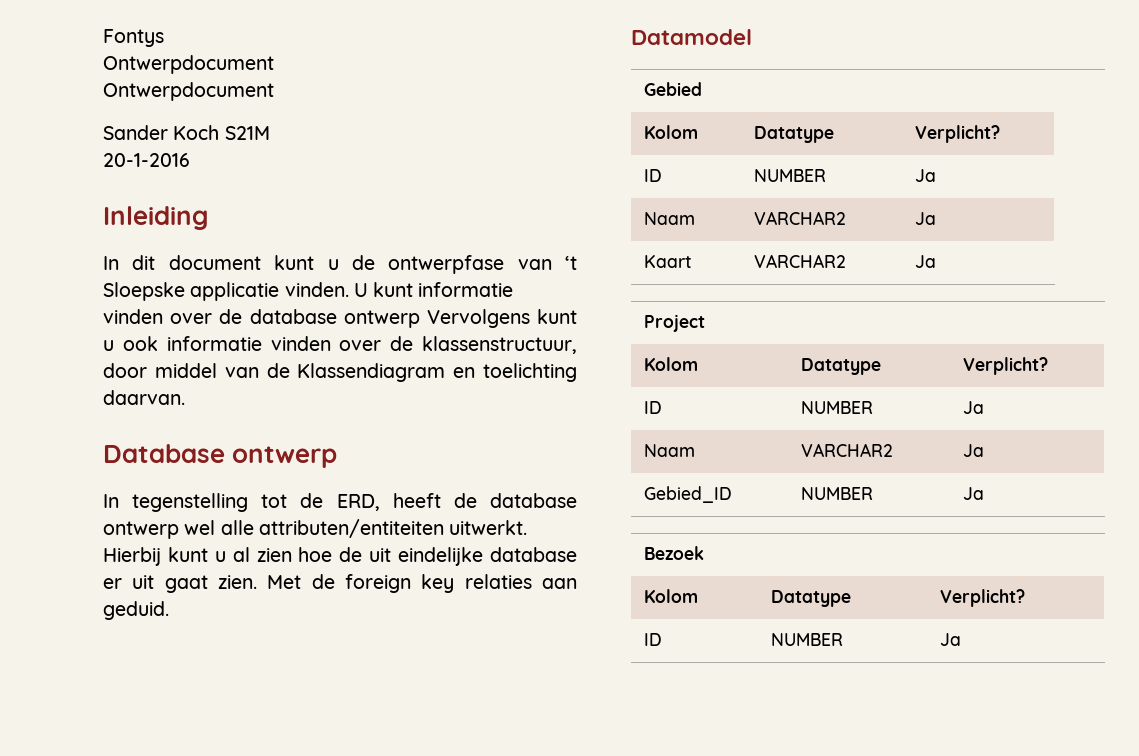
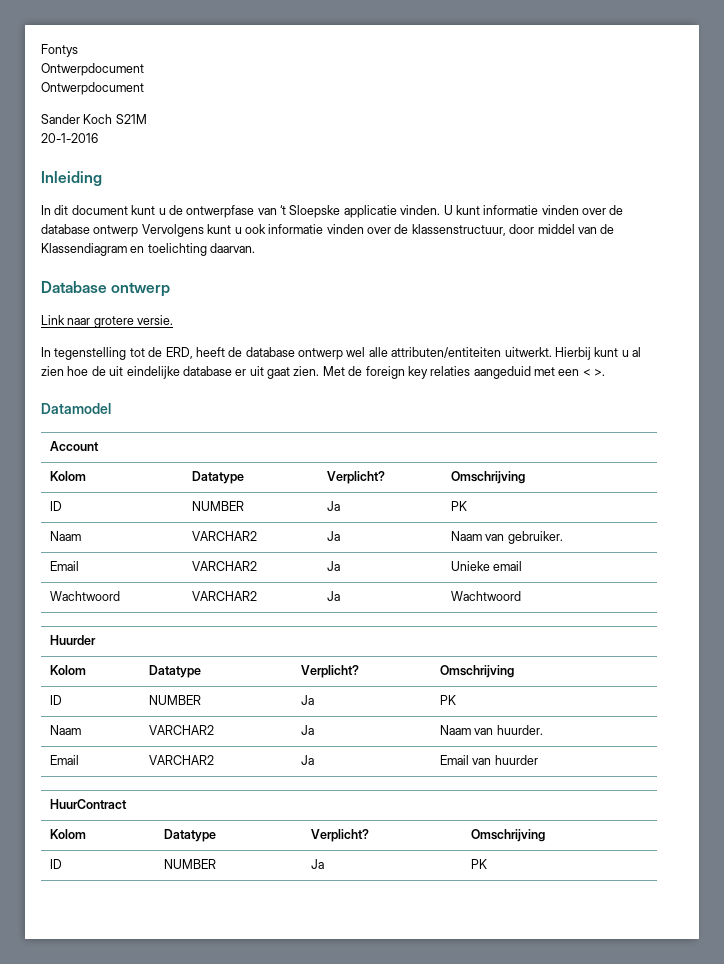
(338, 457) none -> [41,315,174,328] // Link naar grotere versie.
[542,578,577,589] [103,601,169,620] aan geduid. -> [473,366,606,379] aangeduid met een < >.
[644,82,703,96] [644,125,699,139] [754,126,835,143] [915,125,1001,143] [644,169,663,182] [754,169,827,182] [915,169,937,182] [644,212,696,225] [754,211,847,225] [915,212,937,225] [644,255,693,268] [754,254,847,268] [915,255,937,268] [644,314,706,332] [644,357,699,371] [801,358,882,375] [963,357,1049,375] [644,401,663,414] [801,401,874,414] [963,401,985,414] [644,444,696,457] [801,443,894,457] [963,444,985,457] [644,486,733,503] [801,487,874,500] [963,487,985,500] [644,546,705,560] [644,589,699,603] [771,590,852,607] [940,589,1026,607] [644,633,663,646] [771,633,844,646] [940,633,962,646] Gebied // Kolom | Datatype | Verplicht? // ID | NUMBER | Ja // Naam | VARCHAR2 | Ja // Kaart | VARCHAR2 | Ja // Project // Kolom | Datatype | Verplicht? // ID | NUMBER | Ja // Naam | VARCHAR2 | Ja // Gebied_ID | NUMBER | Ja // Bezoek // Kolom | Datatype | Verplicht? // ID | NUMBER | Ja -> [49,441,99,451] [49,471,86,481] [191,471,244,484] [326,471,385,484] [450,471,525,484] [49,501,62,511] [191,501,244,511] [326,501,340,511] [450,501,467,511] [49,531,81,541] [191,531,257,541] [326,531,340,541] [450,531,563,544] [49,561,79,571] [191,561,257,571] [326,561,340,571] [450,561,523,571] [49,591,120,601] [191,591,257,601] [326,591,340,601] [450,591,521,601] [49,635,96,645] [49,665,86,675] [148,665,201,678] [300,665,359,678] [439,665,514,678] [49,695,62,705] [148,695,201,705] [300,695,314,705] [439,695,456,705] [49,725,81,735] [148,725,214,735] [300,725,314,735] [439,725,543,735] [49,755,79,765] [148,755,214,765] [300,755,314,765] [439,755,538,765] [49,799,127,809] [49,829,86,839] [163,829,216,842] [310,829,369,842] [470,829,545,842] [49,859,62,869] [163,859,216,869] [310,859,324,869] [470,859,487,869] Account // Kolom | Datatype | Verplicht? | Omschrijving // ID | NUMBER | Ja | PK // Naam | VARCHAR2 | Ja | Naam van gebruiker. // Email | VARCHAR2 | Ja | Unieke email // Wachtwoord | VARCHAR2 | Ja | Wachtwoord // Huurder // Kolom | Datatype | Verplicht? | Omschrijving // ID | NUMBER | Ja | PK // Naam | VARCHAR2 | Ja | Naam van huurder. // Email | VARCHAR2 | Ja | Email van huurder // HuurContract // Kolom | Datatype | Verplicht? | Omschrijving // ID | NUMBER | Ja | PK

